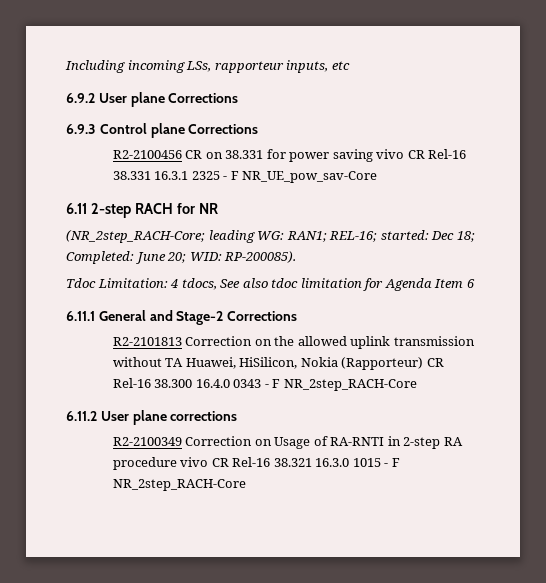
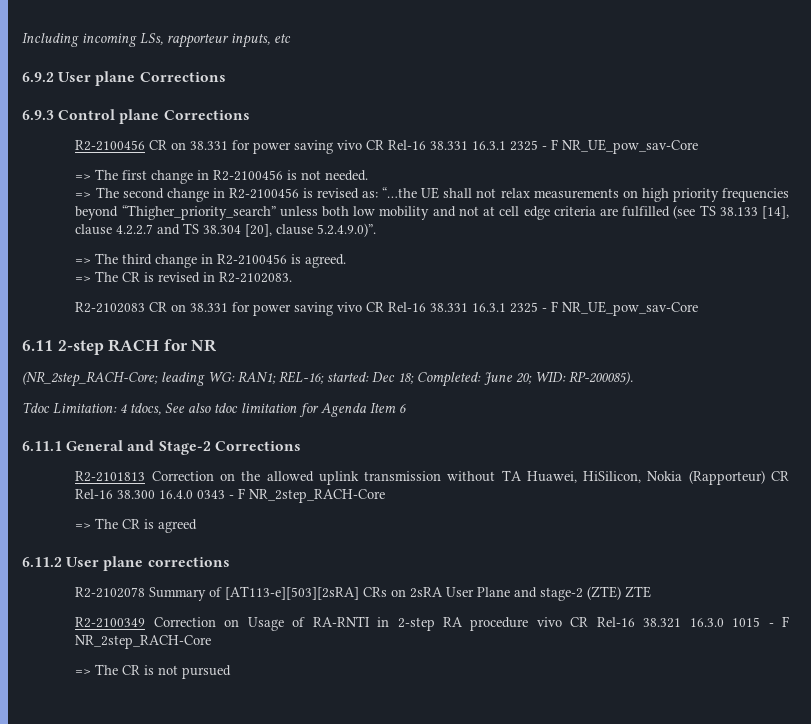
(378, 177) none -> [75,169,369,184] [75,187,790,202] [75,205,790,220] [75,223,377,237] [75,253,347,268] [75,271,293,283] [75,301,699,316] // => The first change in R2-2100456 is not needed. // => The second change in R2-2100456 is revised as: “…the UE shall not relax measurements on high priority frequencies beyond “Thigher_priority_search” unless both low mobility and not at cell edge criteria are fulfilled (see TS 38.133 [14], clause 4.2.2.7 and TS 38.304 [20], clause 5.2.4.9.0)”. // => The third change in R2-2100456 is agreed. // => The CR is revised in R2-2102083. // R2-2102083 CR on 38.331 for power saving vivo CR Rel-16 38.331 16.3.1 2325 - F NR_UE_pow_sav-Core
(417, 385) none -> [75,518,198,533] // => The CR is agreed
(238, 416) none -> [75,586,652,601] // R2-2102078 Summary of [AT113-e][503][2sRA] CRs on 2sRA User Plane and stage-2 (ZTE) ZTE
(246, 485) none -> [75,664,232,679] // => The CR is not pursued

